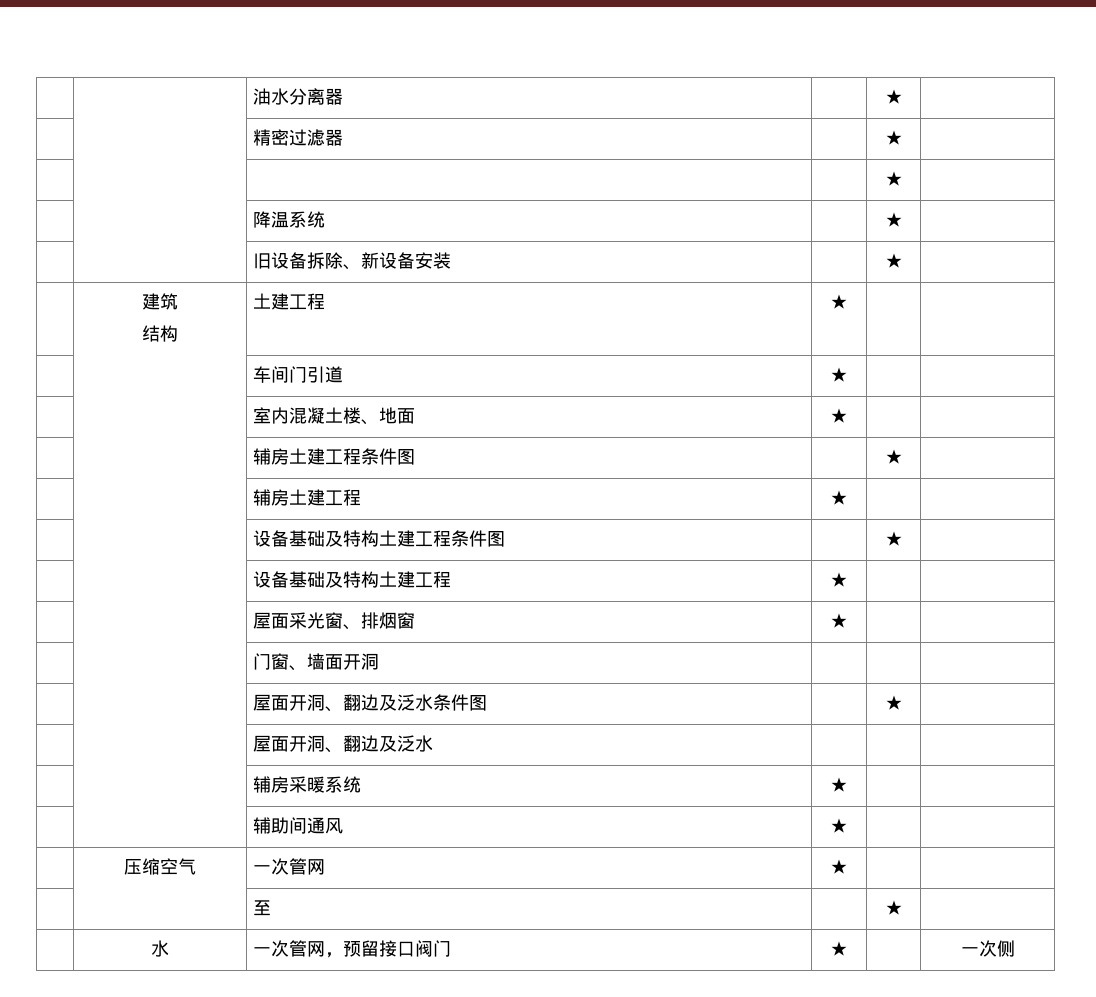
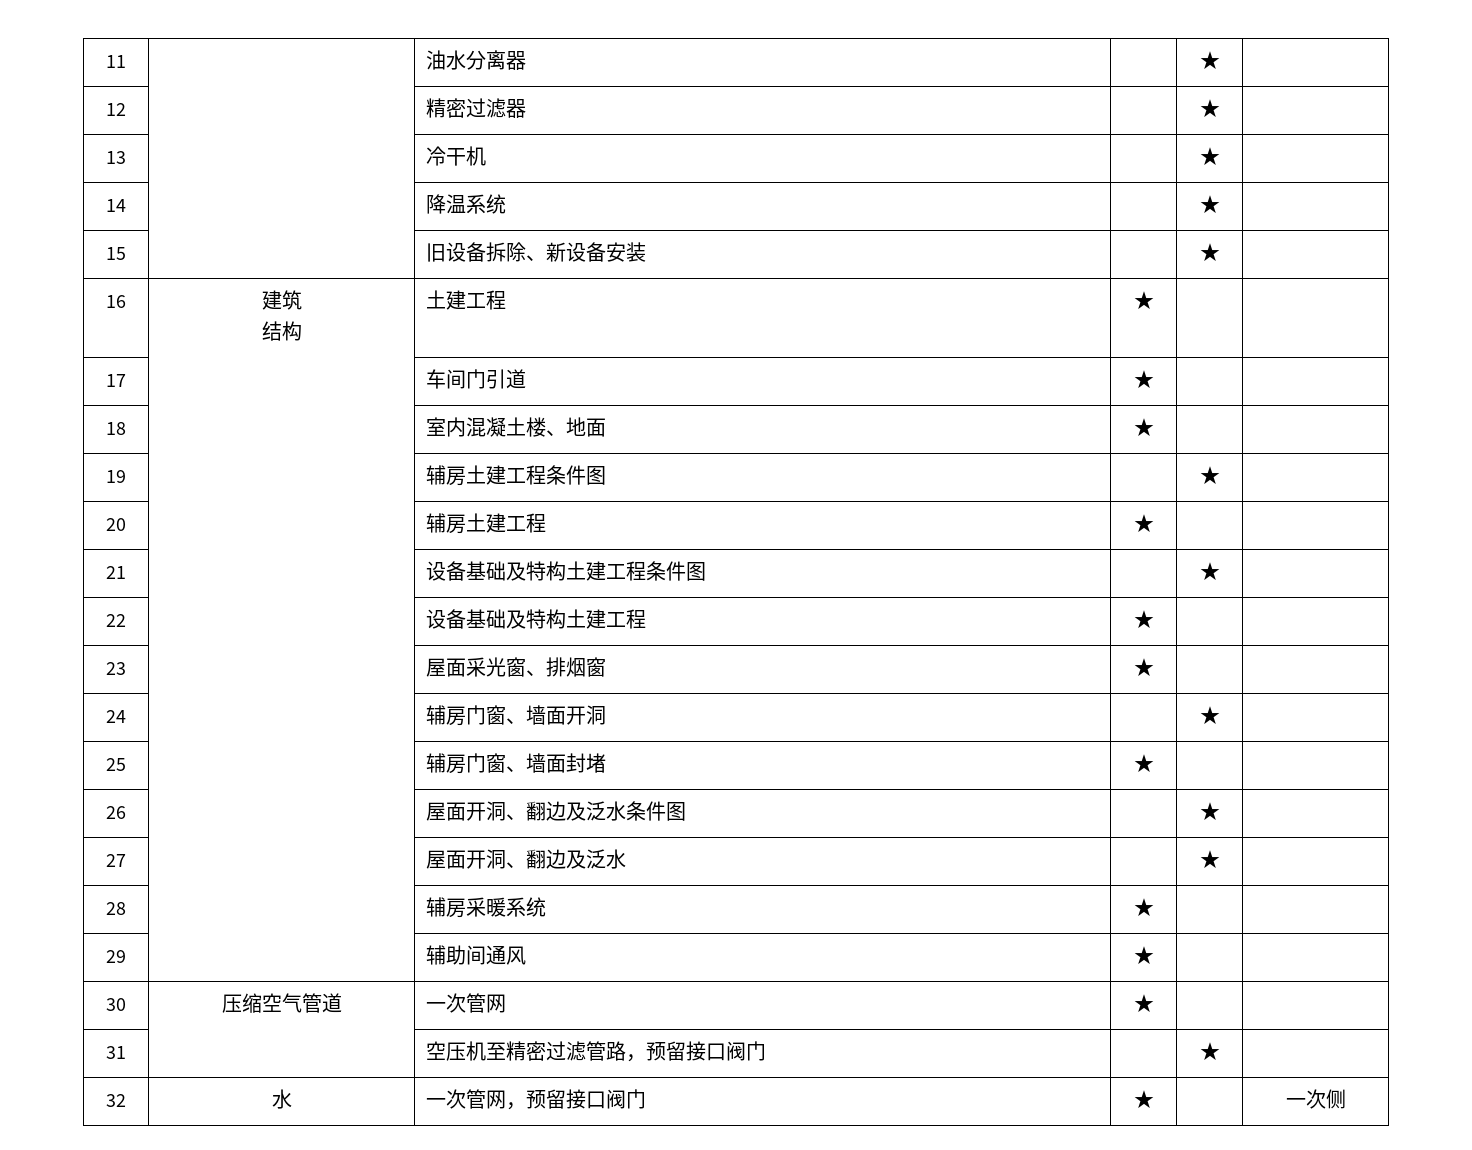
(253, 96) none -> [106,55,126,68] 11
(903, 96) none -> [106,103,126,116] 12
[884,171,903,186] | | | | ★ | // -> [106,151,126,164] [425,146,486,166] [1199,147,1220,165] [106,199,126,212] 13 | | 冷干机 | | ★ | // 14
(903, 219) none -> [106,247,126,260] 15
(903, 260) none -> [106,295,126,308] 16
(848, 301) none -> [106,374,126,387] 17
(848, 374) none -> [106,422,126,435] 18
(848, 415) none -> [106,470,126,483] 19
(903, 456) none -> [106,518,126,531] 20
(848, 497) none -> [106,566,126,579] 21
(903, 538) none -> [106,614,126,627] 22
(848, 579) none -> [106,662,126,675] 23
(848, 620) | | -> [106,710,126,723] [425,705,466,726] 24 | | 辅房
(380, 661) | // -> [1199,706,1220,724] [106,758,126,771] [425,753,606,774] [1133,754,1154,772] [106,806,126,819] ★ | // 25 | | 辅房门窗、墙面封堵 | ★ | | // 26
(903, 702) none -> [106,854,126,867] 27
(434, 743) | // -> [1199,850,1220,868] [106,902,126,915] ★ | // 28
(848, 784) none -> [106,950,126,963] 29
(848, 825) none -> [106,998,126,1011] 30
(197, 866) none -> [301,993,342,1013] 管道
[253,900,272,916] [884,900,903,915] | | 至 | | ★ | // -> [106,1046,126,1059] [425,1041,766,1062] [1199,1042,1220,1060] [106,1094,126,1107] 31 | | 空压机至精密过滤管路，预留接口阀门 | | ★ | // 32

